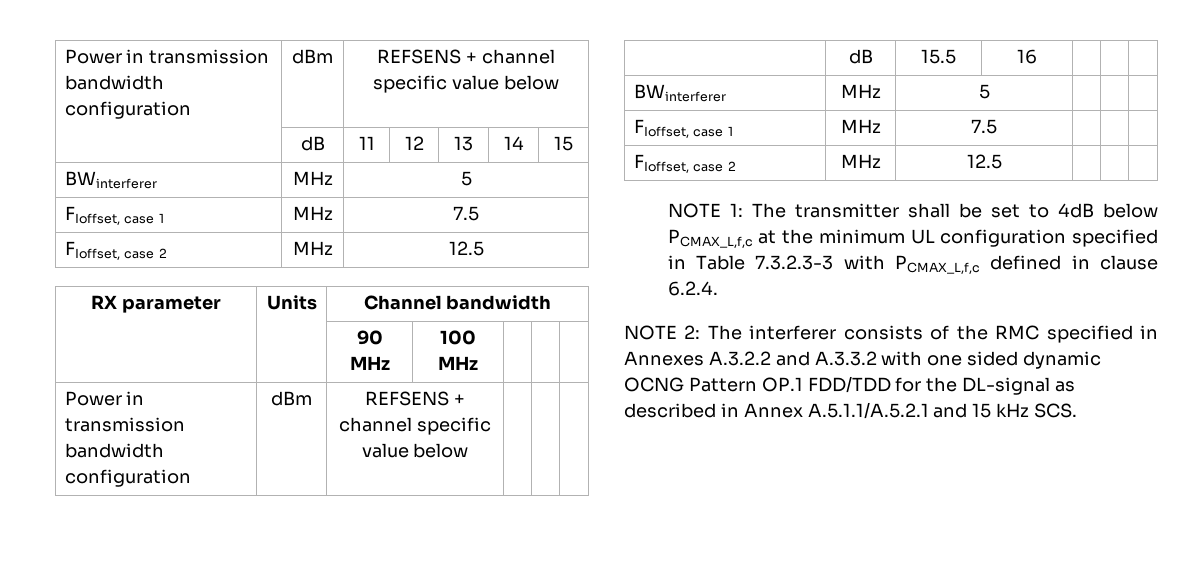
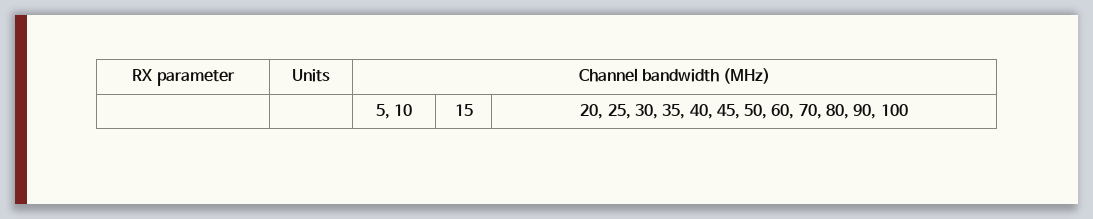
[64,49,270,64] [64,75,164,90] [64,101,191,119] [292,49,333,64] [377,49,555,64] [373,75,559,93] [300,136,325,151] [358,136,375,150] [404,136,424,150] [454,136,473,151] [503,136,524,150] [554,136,573,151] [64,171,157,189] [292,171,333,185] [460,171,472,186] [64,206,165,225] [292,206,333,220] [453,206,479,221] [64,241,168,260] [292,241,333,255] [448,241,484,256] Power in transmission bandwidth configuration | dBm | REFSENS + channel specific value below // | dB | 11 | 12 | 13 | 14 | 15 // BWinterferer | MHz | 5 // FIoffset, case 1 | MHz | 7.5 // FIoffset, case 2 | MHz | 12.5 // -> (132, 75) none
[356,330,383,345] [349,356,390,370] [440,330,476,345] [438,356,478,370] [64,391,145,406] [64,417,185,432] [64,443,164,458] [64,469,191,487] [271,391,312,406] [365,391,465,406] [339,417,491,435] [361,443,469,458] [848,49,873,64] [921,49,956,64] [1017,49,1037,64] [633,84,726,102] [840,84,881,98] [978,84,990,99] [633,119,734,138] [840,119,881,133] [971,119,997,134] [633,154,737,173] [840,154,881,168] [966,154,1002,169] [667,203,1158,218] [667,229,1158,248] [667,255,1158,274] [667,281,718,296] [624,325,1158,343] [624,351,1102,369] [624,376,1076,395] [624,402,1078,419] // | | 90 MHz | 100 MHz | | | // Power in transmission bandwidth configuration | dBm | REFSENS + channel specific value below | | | // | dB | 15.5 | 16 | | | // BWinterferer | MHz | 5 | | | // FIoffset, case 1 | MHz | 7.5 | | | // FIoffset, case 2 | MHz | 12.5 | | | // NOTE 1: The transmitter shall be set to 4dB below PCMAX_L,f,c at the minimum UL configuration specified in Table 7.3.2.3-3 with PCMAX_L,f,c defined in clause 6.2.4. // NOTE 2: The interferer consists of the RMC specified in Annexes A.3.2.2 and A.3.3.2 with one sided dynamic OCNG Pattern OP.1 FDD/TDD for the DL-signal as described in Annex A.5.1.1/A.5.2.1 and 15 kHz SCS. -> [723,68,771,84] [375,104,413,119] [454,104,473,116] [580,104,908,119] (MHz) // | | 5, 10 | 15 | 20, 25, 30, 35, 40, 45, 50, 60, 70, 80, 90, 100

